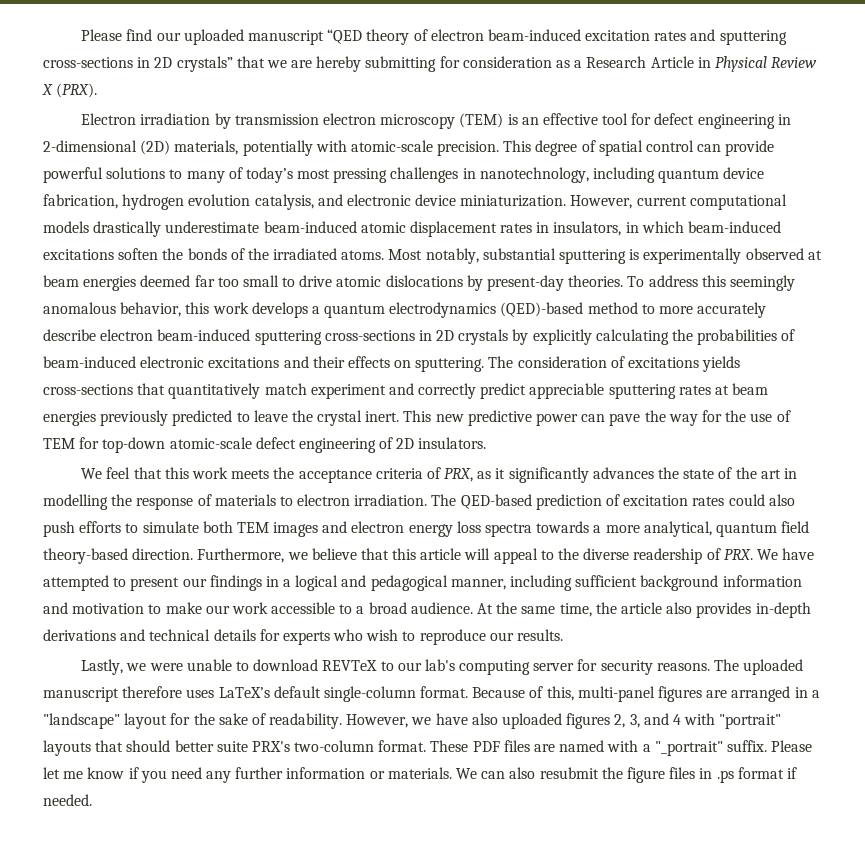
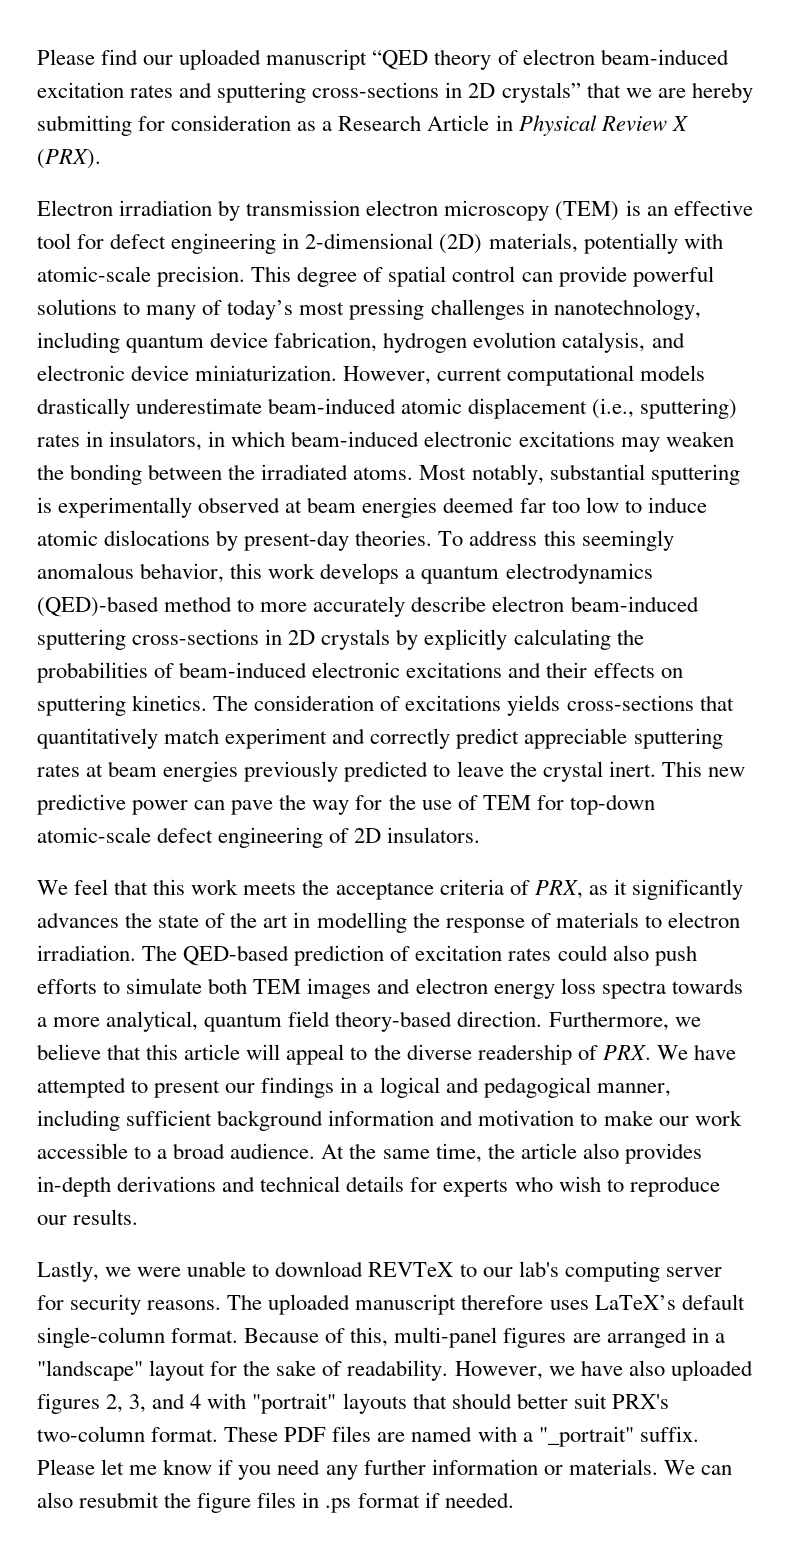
(497, 229) none -> [592,398,738,419] (i.e., sputtering)
[43,248,245,260] excitations soften the bonds of -> [424,431,734,452] [37,464,223,485] electronic excitations may weaken the bonding between
[242,275,333,287] small to drive -> [585,497,707,513] low to induce
[415,357,485,372] sputtering. -> [37,695,208,716] sputtering kinetics.
[216,741,248,752] suite -> [573,1393,607,1409] suit

